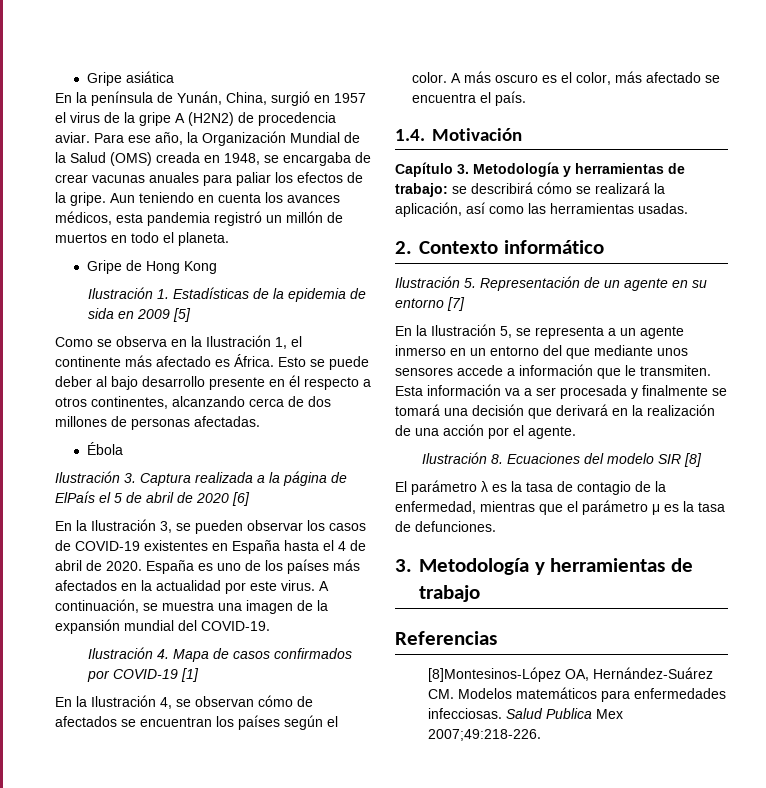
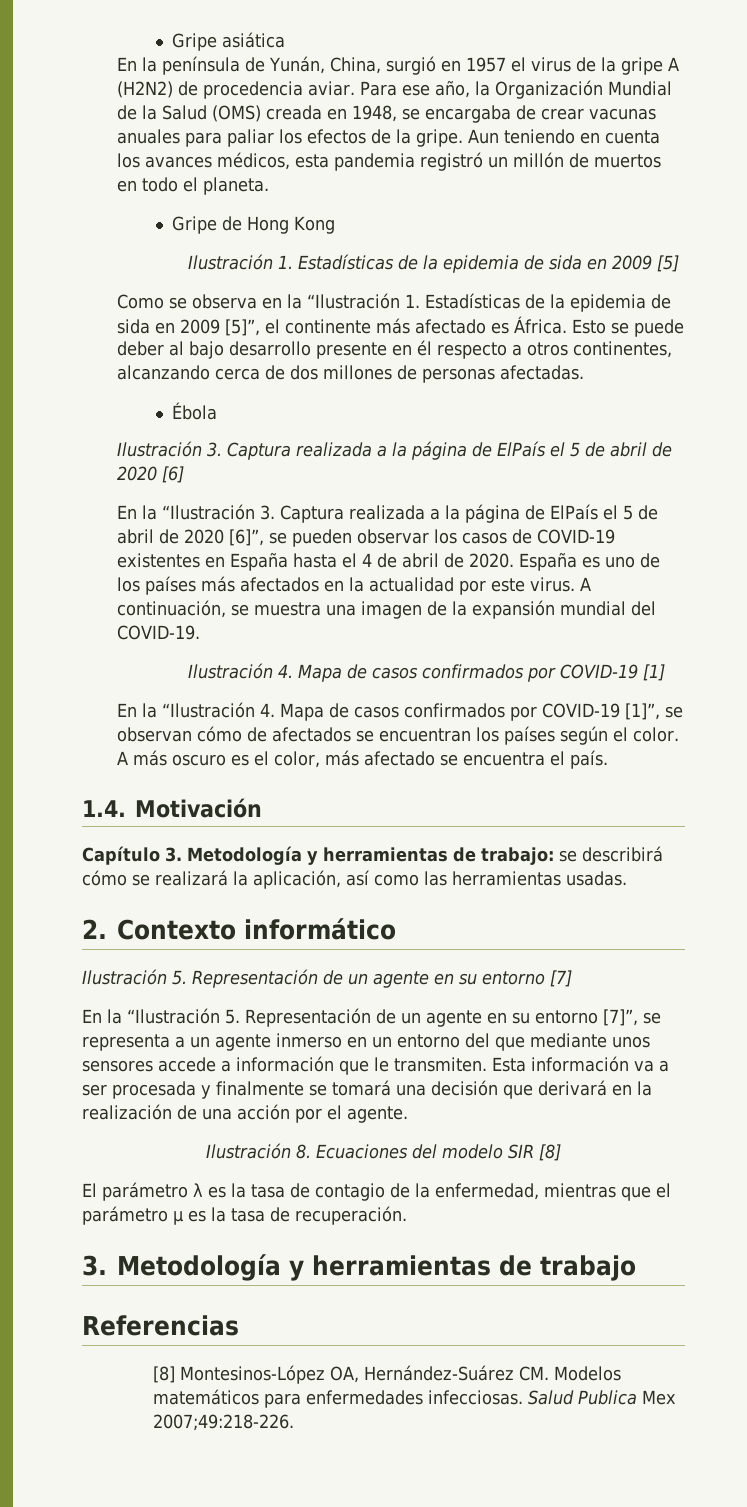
[205,335,287,349] Ilustración 1, -> [307,293,672,312] [117,319,261,336] “Ilustración 1. Estadísticas de la epidemia de sida en 2009 [5]”,
[90,519,172,533] Ilustración 3, -> [162,504,659,523] [117,529,265,546] “Ilustración 3. Captura realizada a la página de ElPaís el 5 de abril de 2020 [6]”,
[90,695,172,709] Ilustración 4, -> [162,702,661,721] “Ilustración 4. Mapa de casos confirmados por COVID-19 [1]”,
[431,324,512,338] Ilustración 5, -> [127,1008,638,1027] “Ilustración 5. Representación de un agente en su entorno [7]”,
[415,521,496,532] defunciones. -> [295,1206,407,1225] recuperación.
[428,667,562,682] [8]Montesinos-López -> [152,1365,325,1384] [8] Montesinos-López

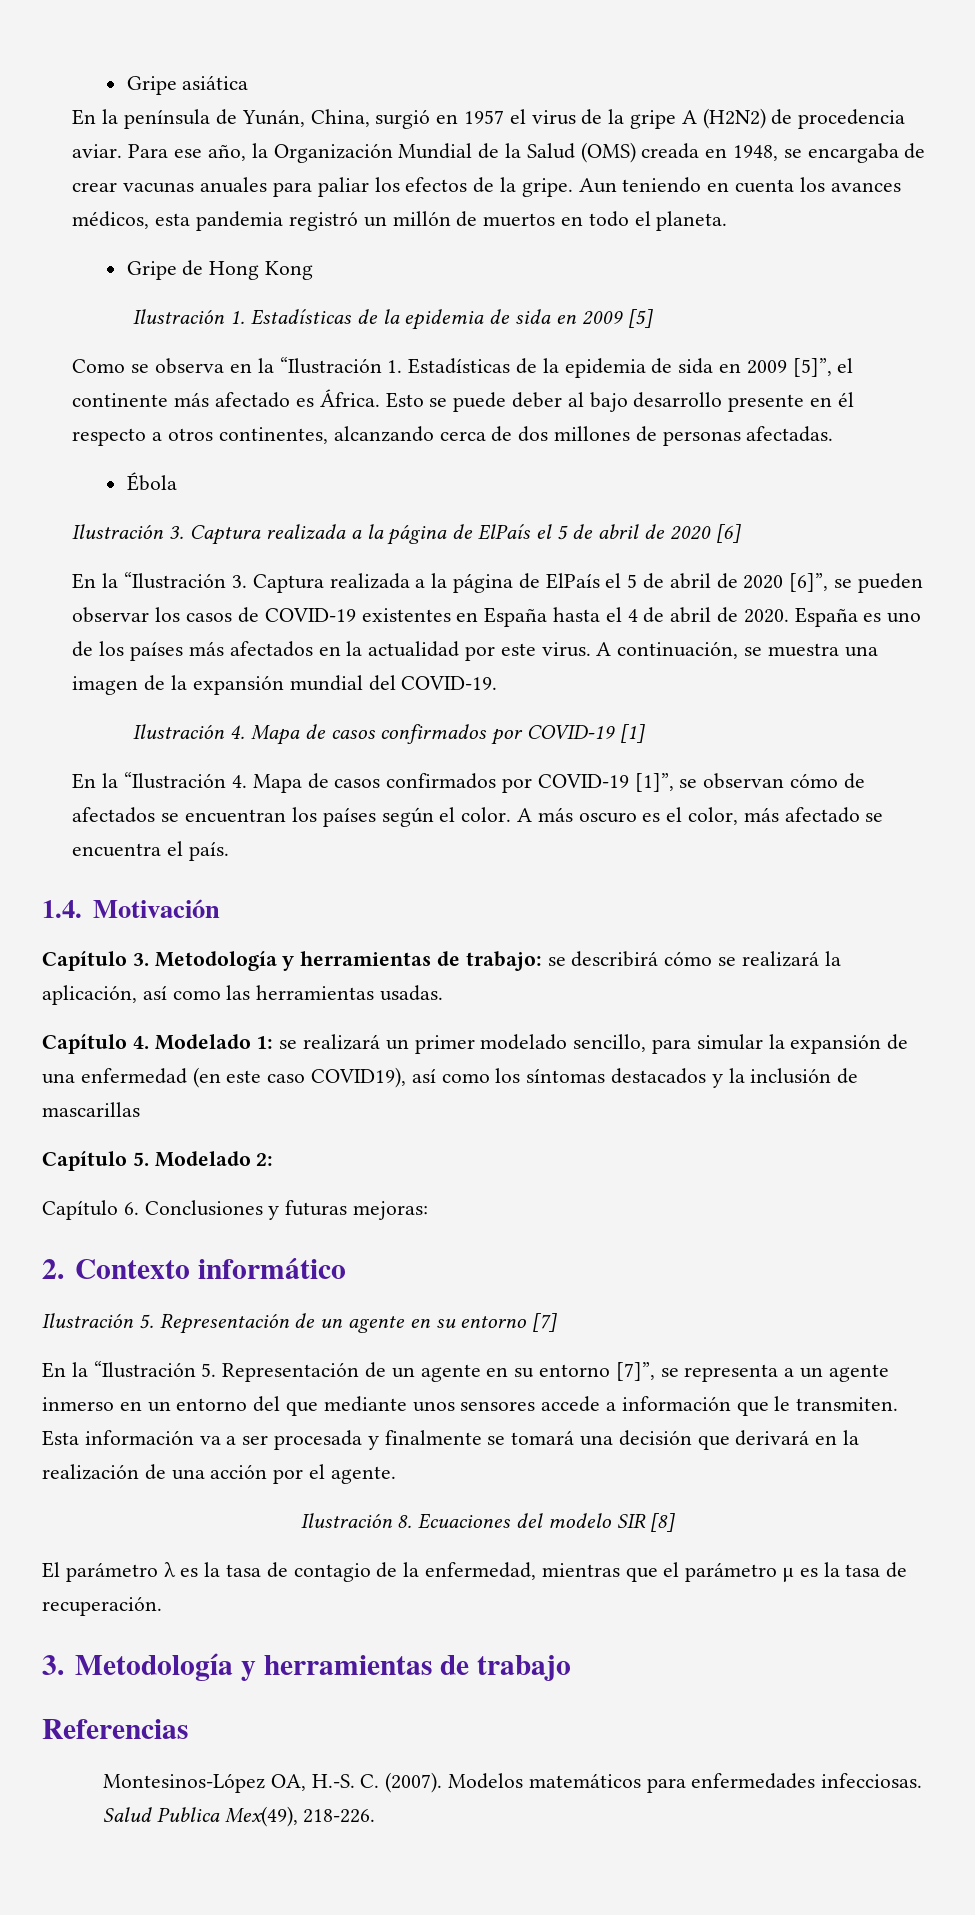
(627, 878) none -> [42,1034,909,1054] [42,1067,859,1088] [42,1102,140,1117] [42,1151,274,1171] [42,1200,429,1220] // Capítulo 4. Modelado 1: se realizará un primer modelado sencillo, para simular la expansión de una enfermedad (en este caso COVID19), así como los síntomas destacados y la inclusión de mascarillas // Capítulo 5. Modelado 2: // Capítulo 6. Conclusiones y futuras mejoras:
[152,1366,175,1383] [8] -> (188, 1729) none
[363,1365,549,1381] Hernández-Suárez CM. -> [311,1772,443,1793] H.-S. C. (2007).
[641,1390,676,1405] [152,1414,294,1431] Mex 2007;49:218-226. -> [224,1806,376,1827] Mex(49), 218-226.

